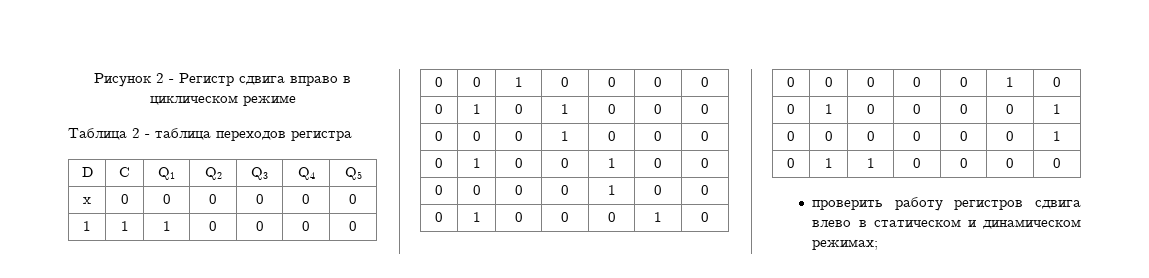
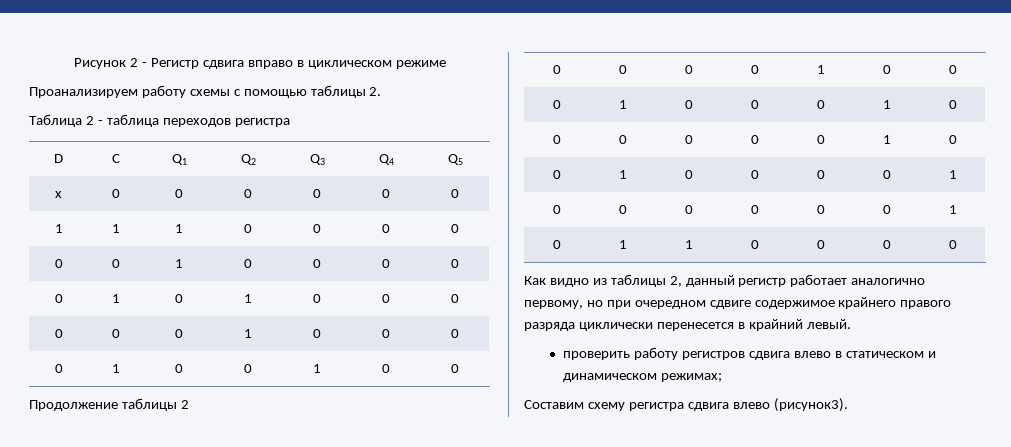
(296, 100) none -> [29,85,382,98] // Проанализируем работу схемы с помощью таблицы 2.
(709, 163) none -> [29,398,189,411] // Продолжение таблицы 2
(1061, 163) none -> [524,274,926,287] [524,297,952,309] [524,319,851,331] // Как видно из таблицы 2, данный регистр работает аналогично первому, но при очередном сдвиге содержимое крайнего правого разряда циклически перенесется в крайний левый.
(879, 244) none -> [524,398,848,412] // Составим схему регистра сдвига влево (рисунок3).

